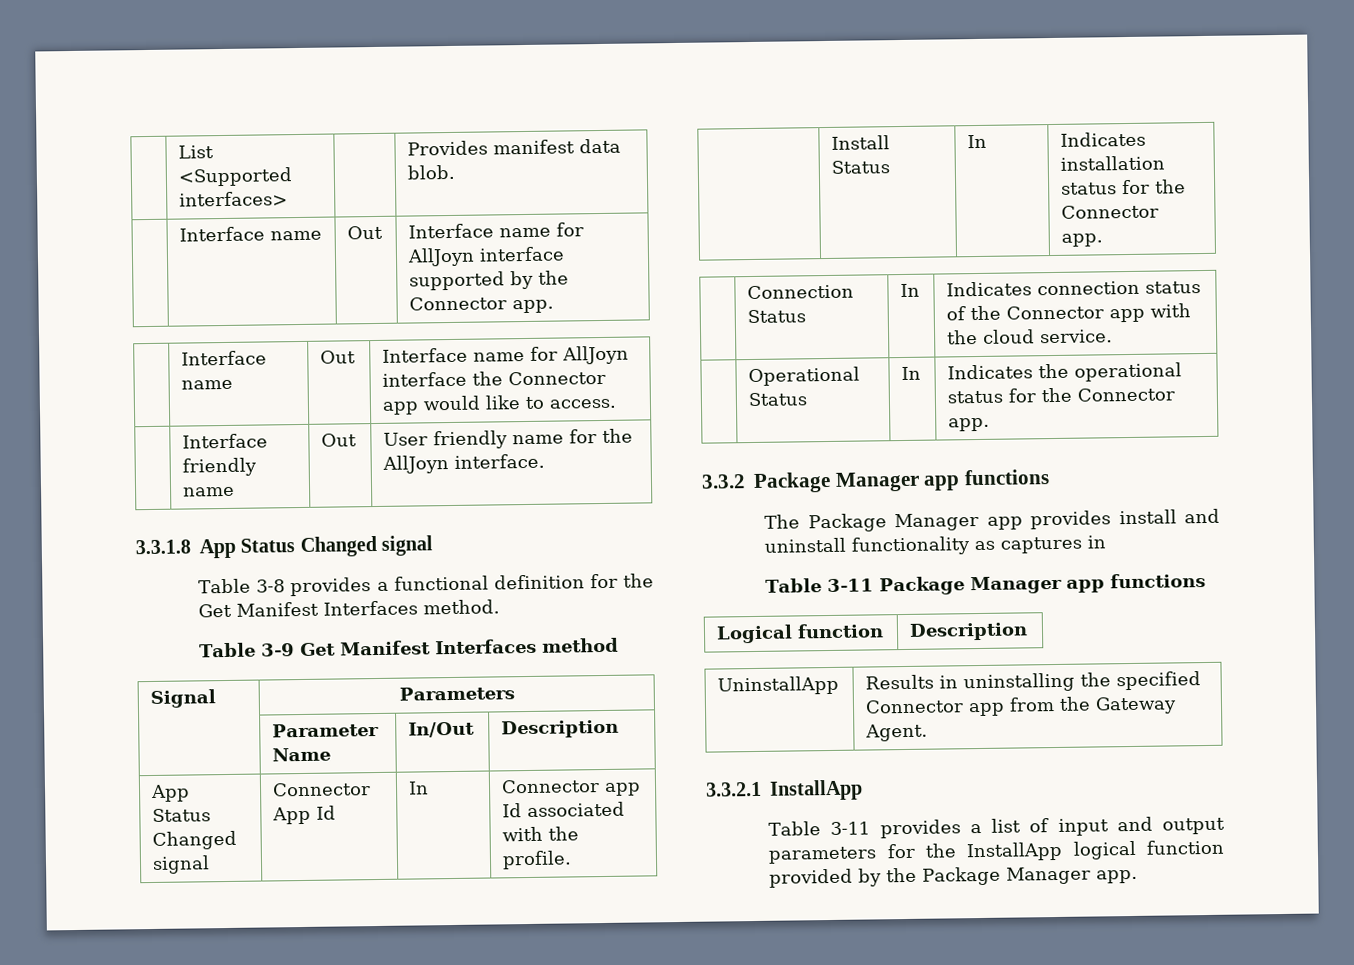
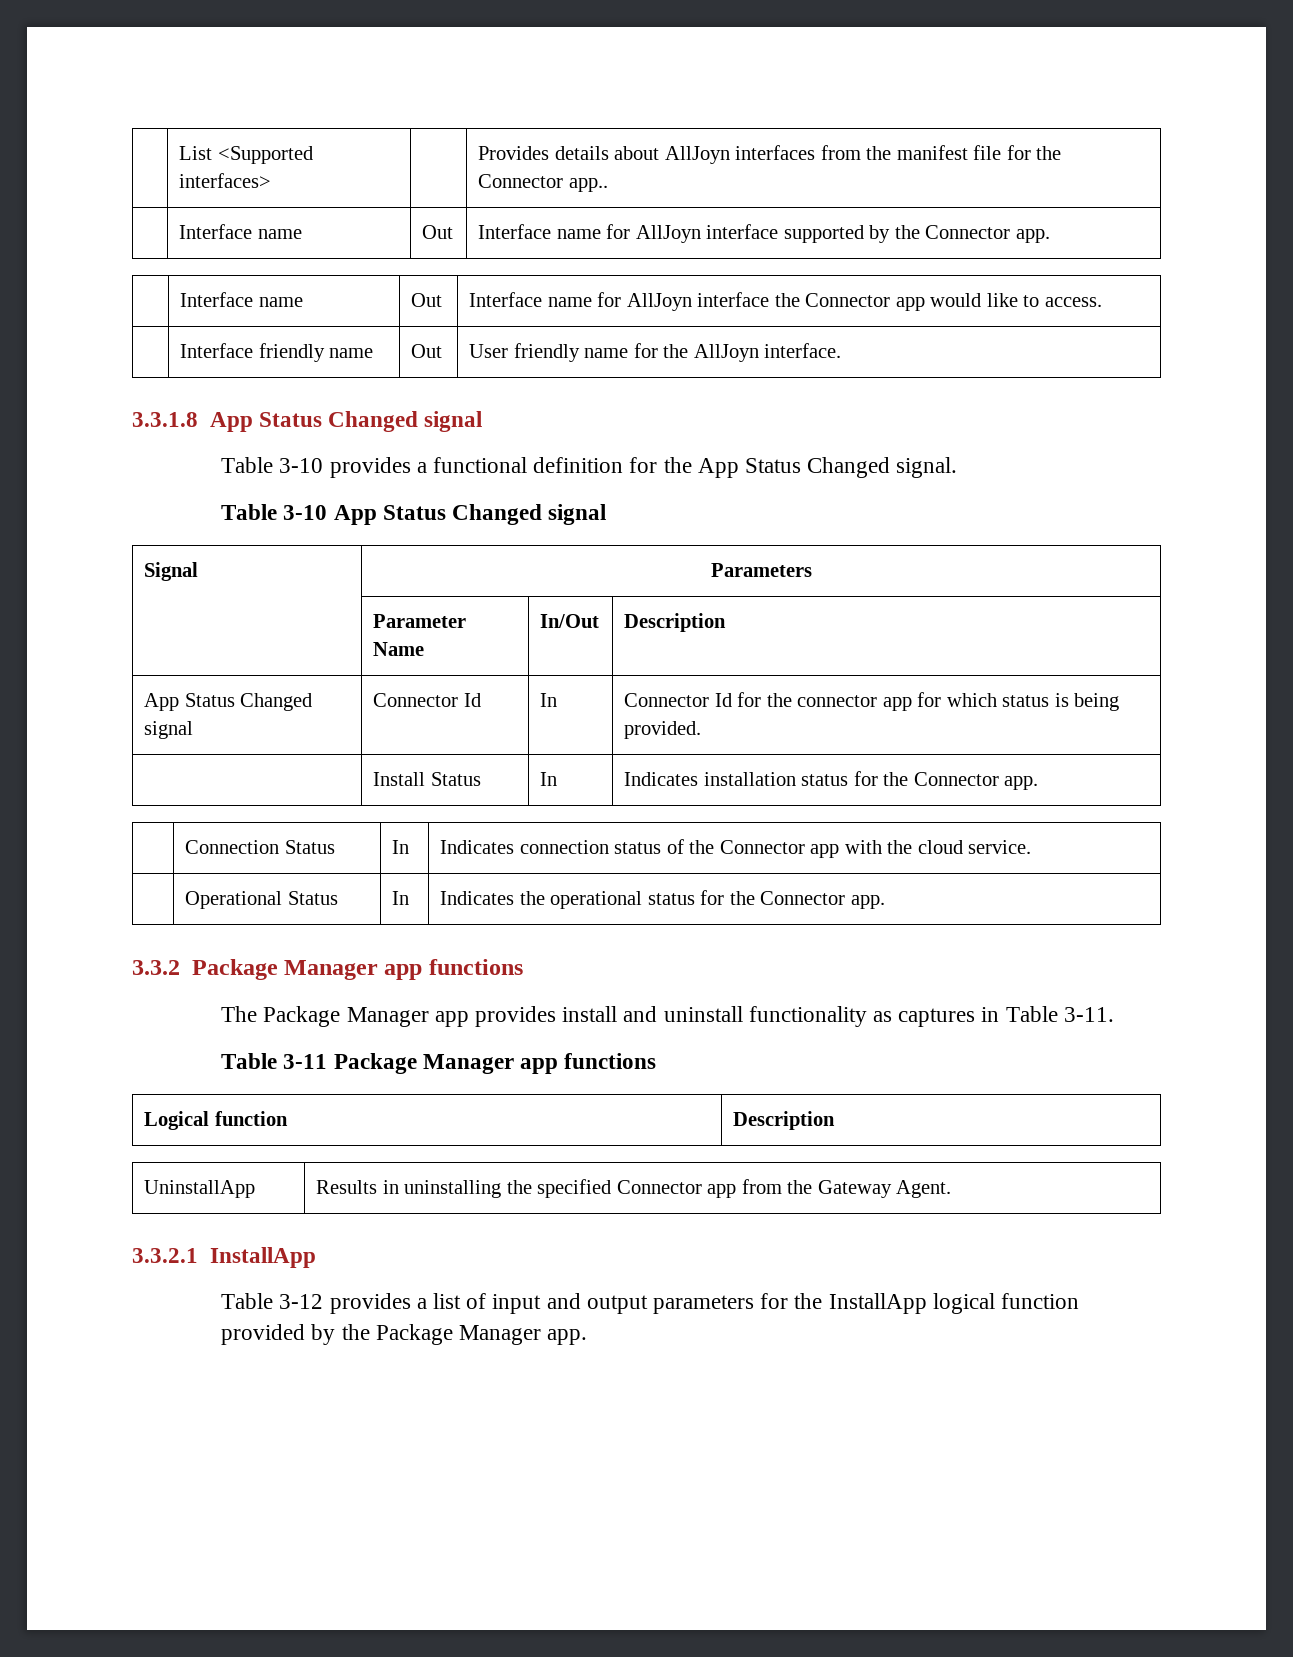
[493,138,622,155] [407,164,456,180] manifest data blob. -> [554,145,1062,164] [478,174,608,192] details about AllJoyn interfaces from the manifest file for the Connector app..
[256,579,286,593] 3-8 -> [279,458,324,473] 3-10
[198,599,501,618] [199,637,620,658] Get Manifest Interfaces method. // Table 3-9 Get Manifest Interfaces method -> [697,457,958,478] [221,504,607,525] App Status Changed signal. // Table 3-10 App Status Changed signal
[272,806,312,825] App -> (459, 700) none
[604,782,642,796] [502,801,626,818] [502,826,580,842] [502,850,573,870] app Id associated with the profile. -> [714,692,1120,711] [624,721,702,739] Id for the connector app for which status is being provided.
(1107, 542) none -> [1005,1006,1114,1022] Table 3-11.
[830,821,871,835] 3-11 -> [279,1294,324,1309] 3-12

